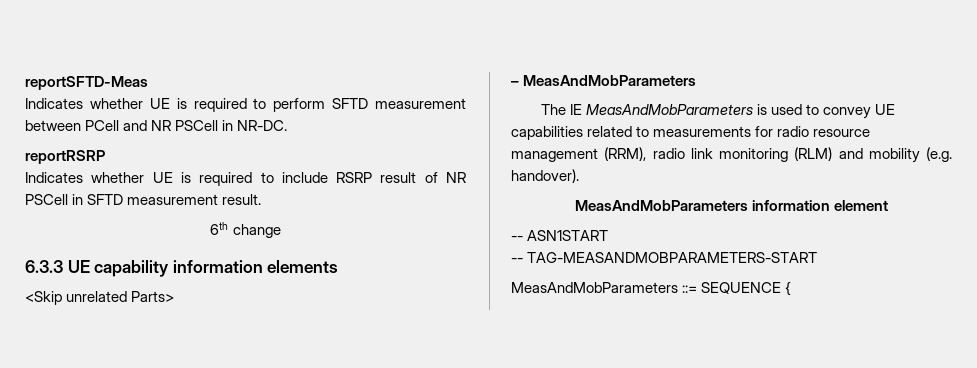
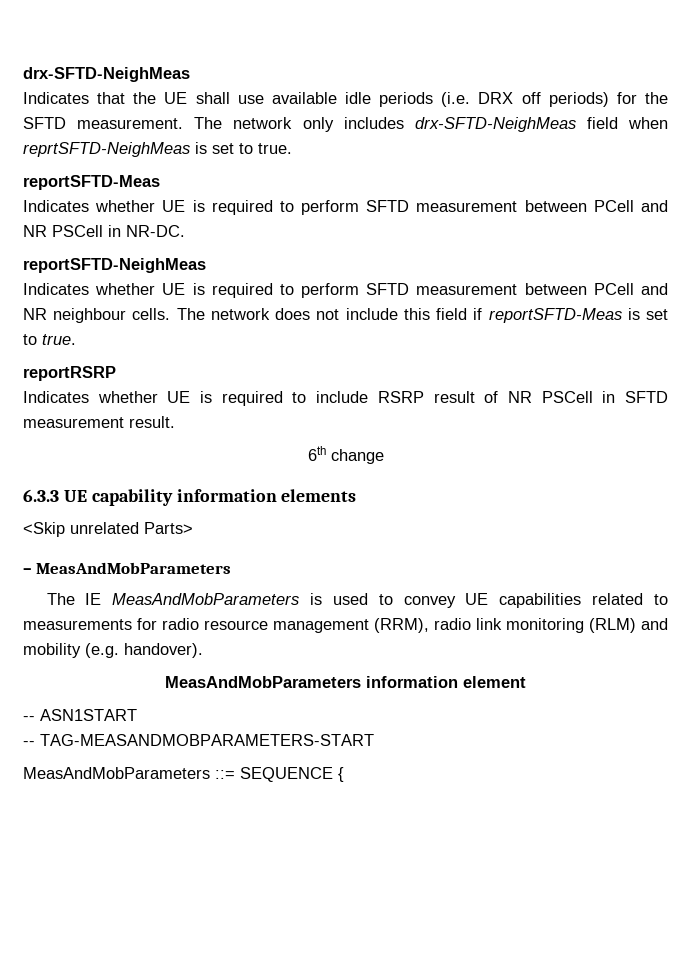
(25, 83) none -> [23,67,190,82] [23,92,668,107] [23,117,668,132] [23,142,292,157] drx-SFTD-NeighMeas // Indicates that the UE shall use available idle periods (i.e. DRX off periods) for the SFTD measurement. The network only includes drx-SFTD-NeighMeas field when reprtSFTD-NeighMeas is set to true. //
(288, 125) none -> [23,258,206,273] [23,283,668,298] [23,308,668,323] [23,334,76,345] // reportSFTD-NeighMeas // Indicates whether UE is required to perform SFTD measurement between PCell and NR neighbour cells. The network does not include this field if reportSFTD-Meas is set to true.

